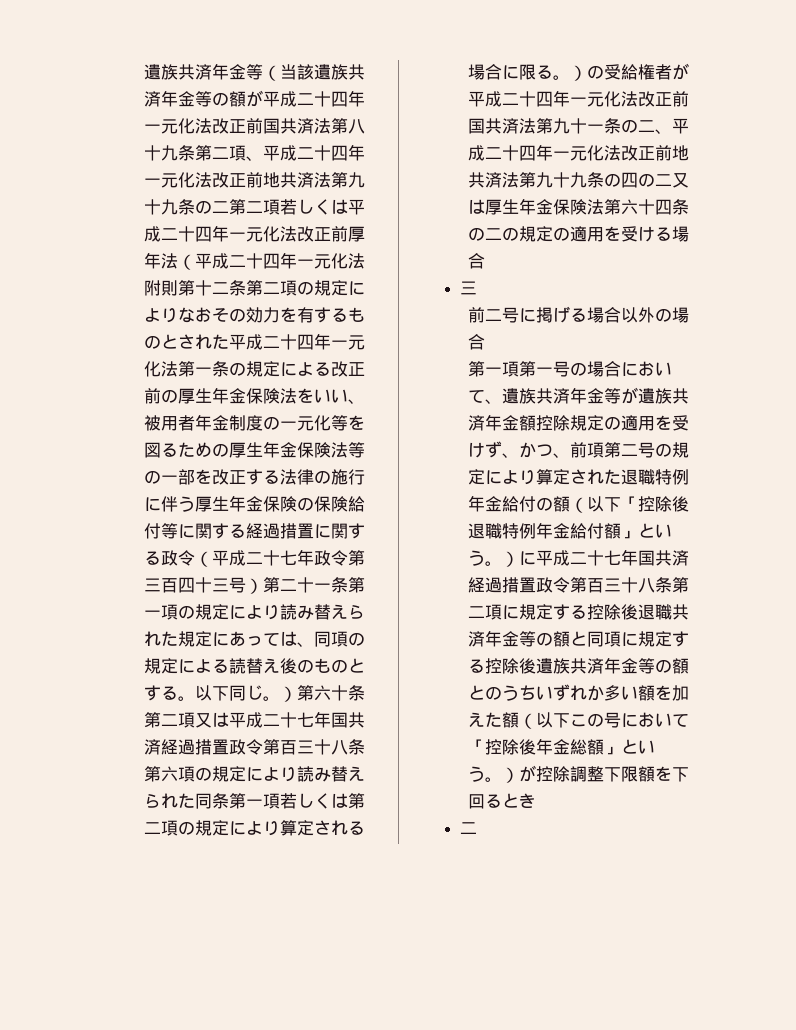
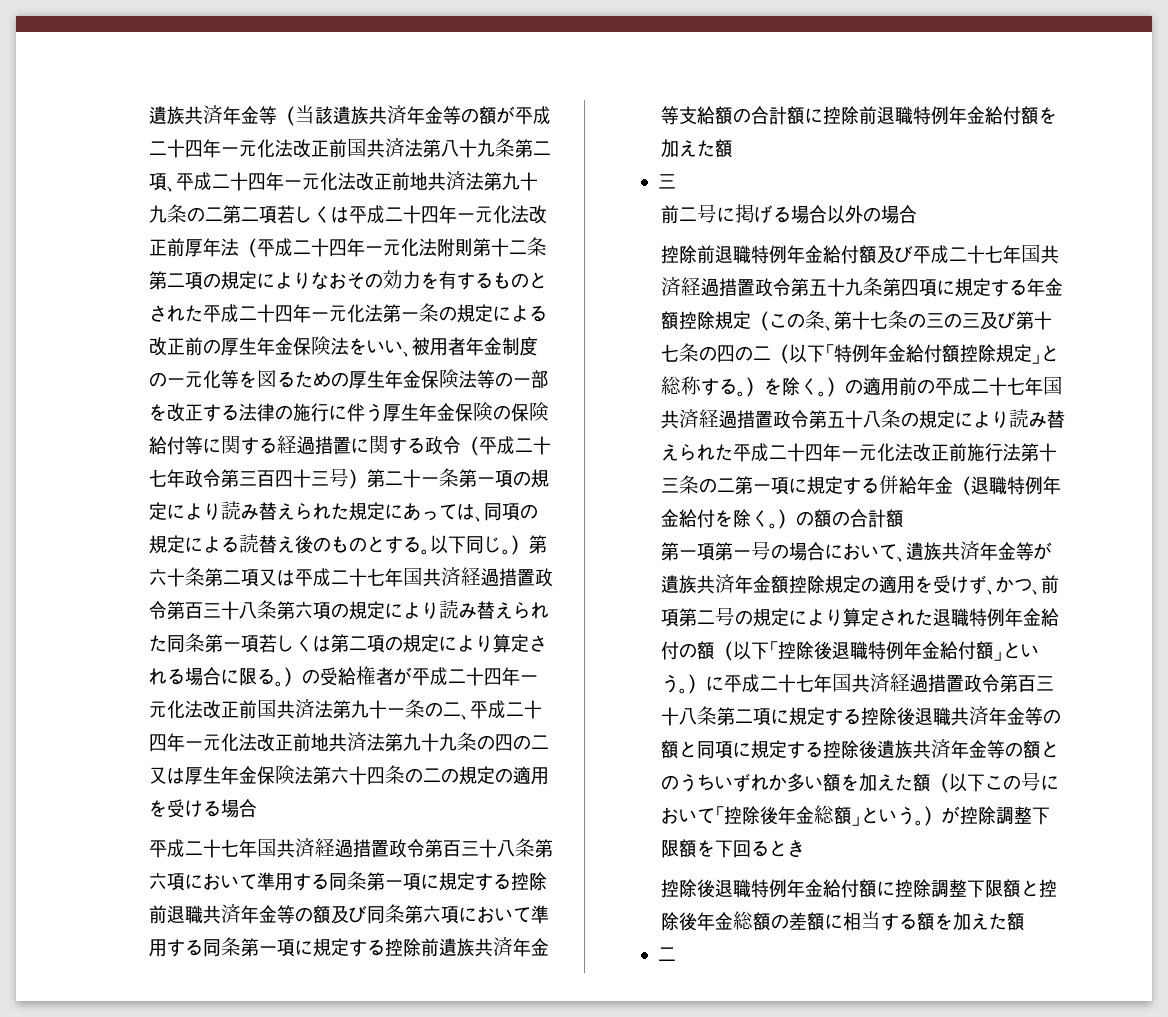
(486, 261) none -> [149,838,554,858] [149,871,548,891] [149,904,550,924] [149,937,550,957] [661,106,1058,125] [661,139,734,158] // 平成二十七年国共済経過措置政令第百三十八条第六項において準用する同条第一項に規定する控除前退職共済年金等の額及び同条第六項において準用する同条第一項に規定する控除前遺族共済年金等支給額の合計額に控除前退職特例年金給付額を加えた額
(486, 342) none -> [661,244,1060,264] [661,277,1064,297] [661,310,1053,331] [661,343,1060,364] [661,376,1064,397] [661,409,1066,429] [661,443,1058,462] [661,475,1062,496] [661,509,905,529] // 控除前退職特例年金給付額及び平成二十七年国共済経過措置政令第五十九条第四項に規定する年金額控除規定（この条、第十七条の三の三及び第十七条の四の二（以下「特例年金給付額控除規定」と総称する。）を除く。）の適用前の平成二十七年国共済経過措置政令第五十八条の規定により読み替えられた平成二十四年一元化法改正前施行法第十三条の二第一項に規定する併給年金（退職特例年金給付を除く。）の額の合計額
(537, 800) none -> [661,879,1058,898] [661,911,1026,931] // 控除後退職特例年金給付額に控除調整下限額と控除後年金総額の差額に相当する額を加えた額

